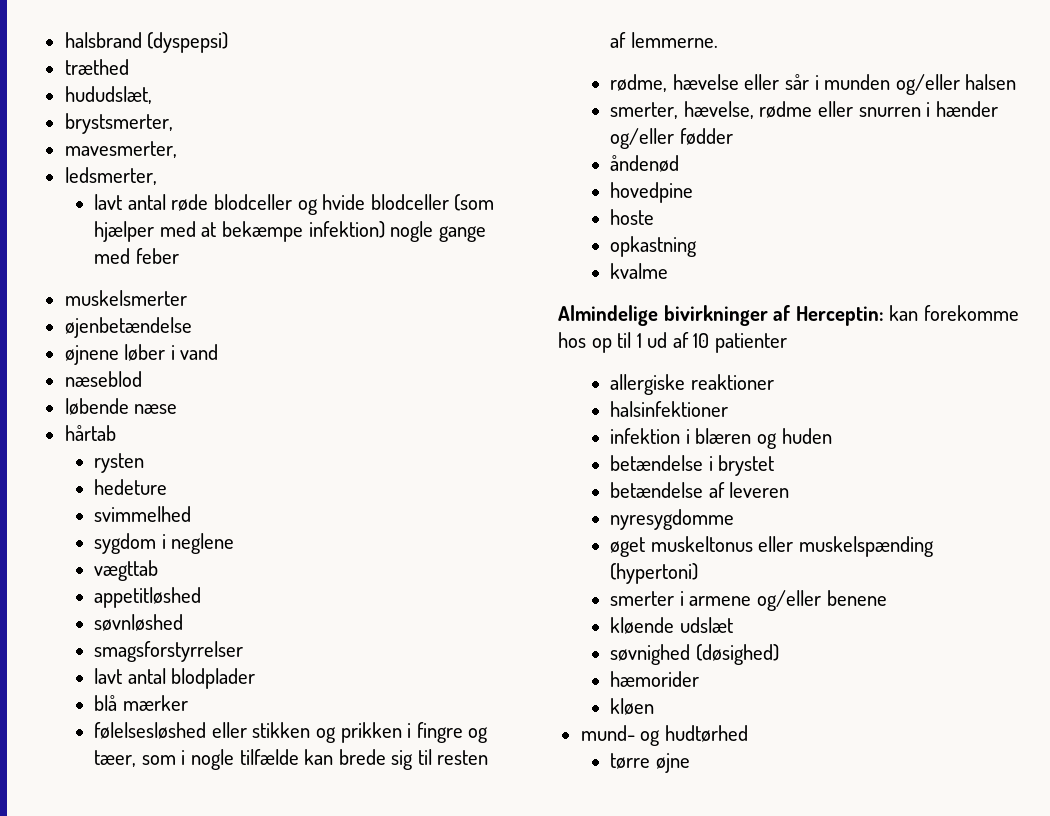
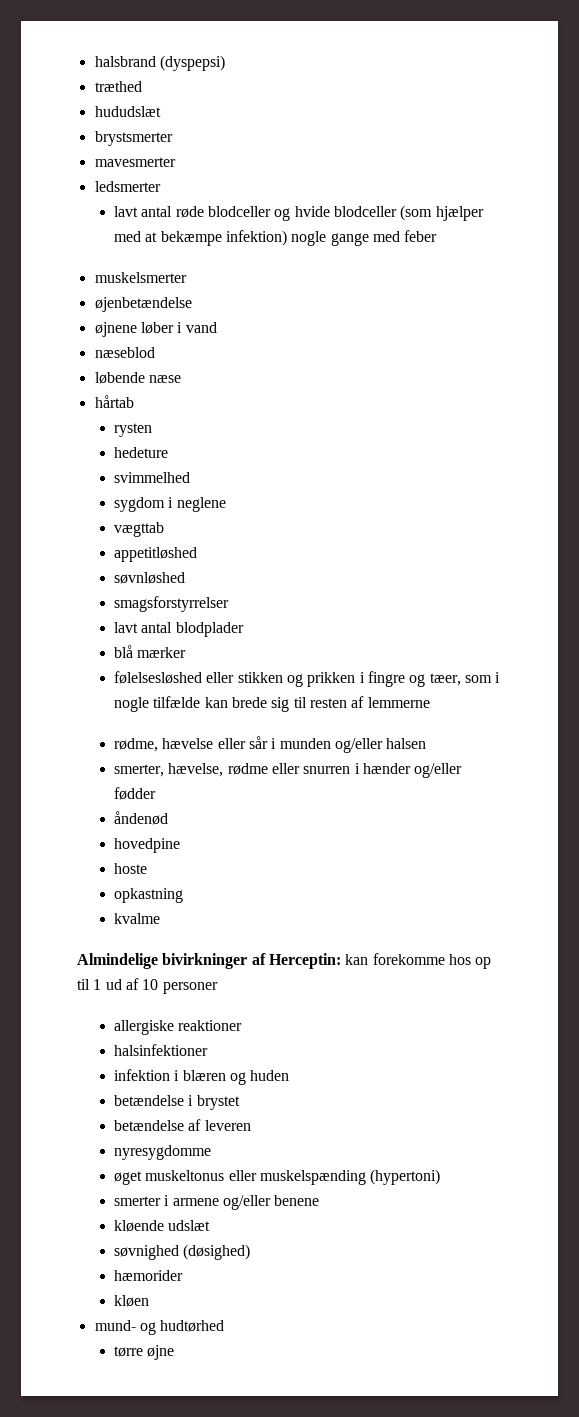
[64,86,152,104] [64,113,173,134] [64,141,177,158] [64,167,157,185] hududslæt, // brystsmerter, // mavesmerter, // ledsmerter, -> [94,106,161,117] [94,131,173,146] [94,157,176,167] [94,181,161,192] hududslæt // brystsmerter // mavesmerter // ledsmerter
[630,32,718,48] lemmerne. -> [367,697,430,708] lemmerne
[714,333,787,353] patienter -> [162,982,218,994] personer

